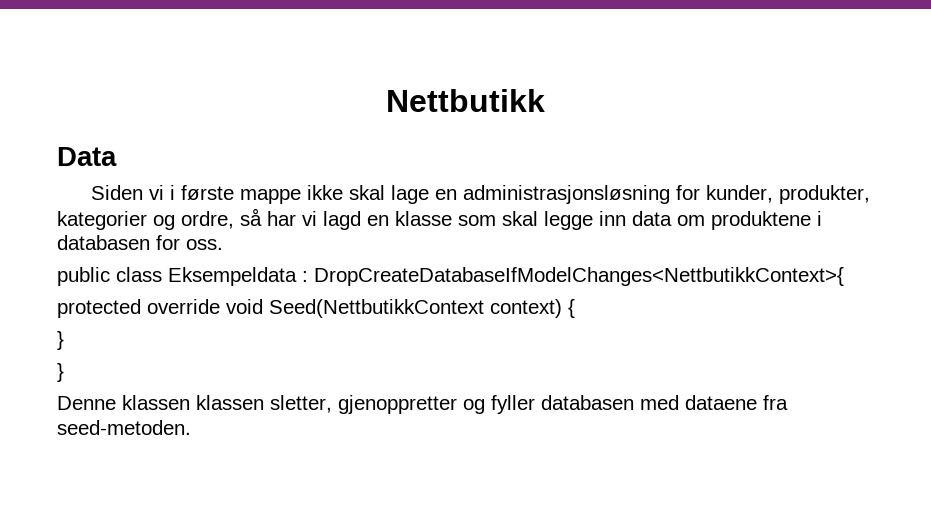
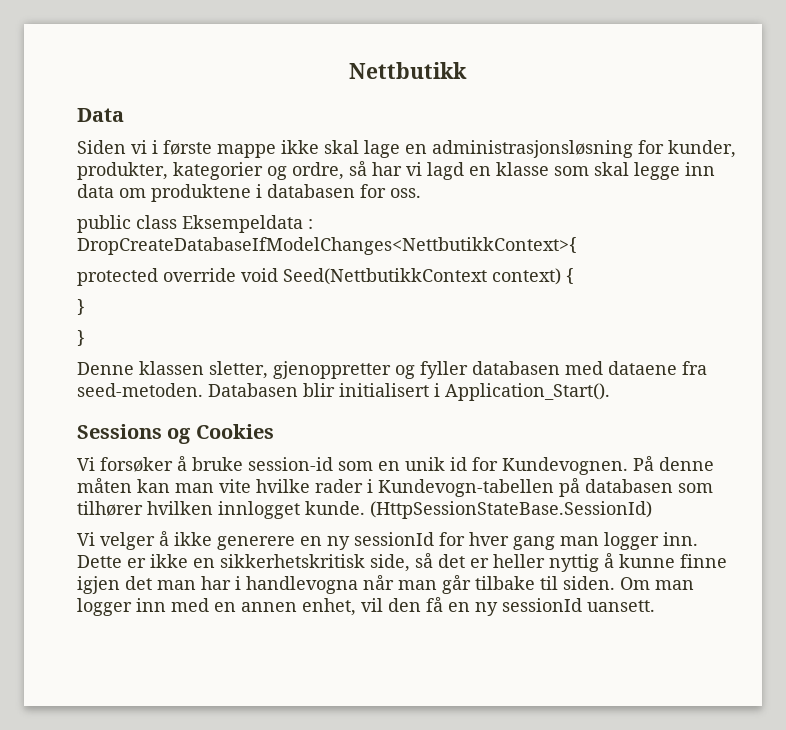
[196,395,264,410] klassen -> (204, 368) none
(191, 427) none -> [208,383,610,401] [77,424,274,444] [77,456,714,475] [77,478,713,497] [77,501,652,519] [77,531,698,550] [77,553,727,572] [77,575,694,594] [77,597,655,616] Databasen blir initialisert i Application_Start(). // Sessions og Cookies // Vi forsøker å bruke session-id som en unik id for Kundevognen. På denne måten kan man vite hvilke rader i Kundevogn-tabellen på databasen som tilhører hvilken innlogget kunde. (HttpSessionStateBase.SessionId) // Vi velger å ikke generere en ny sessionId for hver gang man logger inn. Dette er ikke en sikkerhetskritisk side, så det er heller nyttig å kunne finne igjen det man har i handlevogna når man går tilbake til siden. Om man logger inn med en annen enhet, vil den få en ny sessionId uansett.

